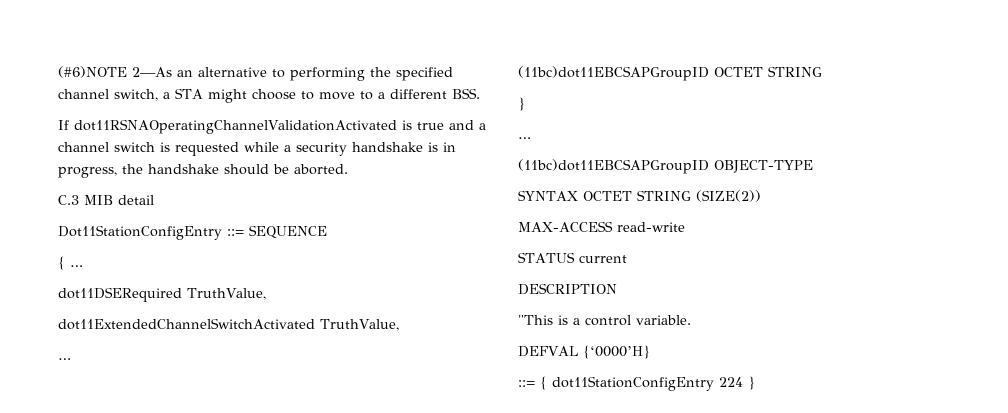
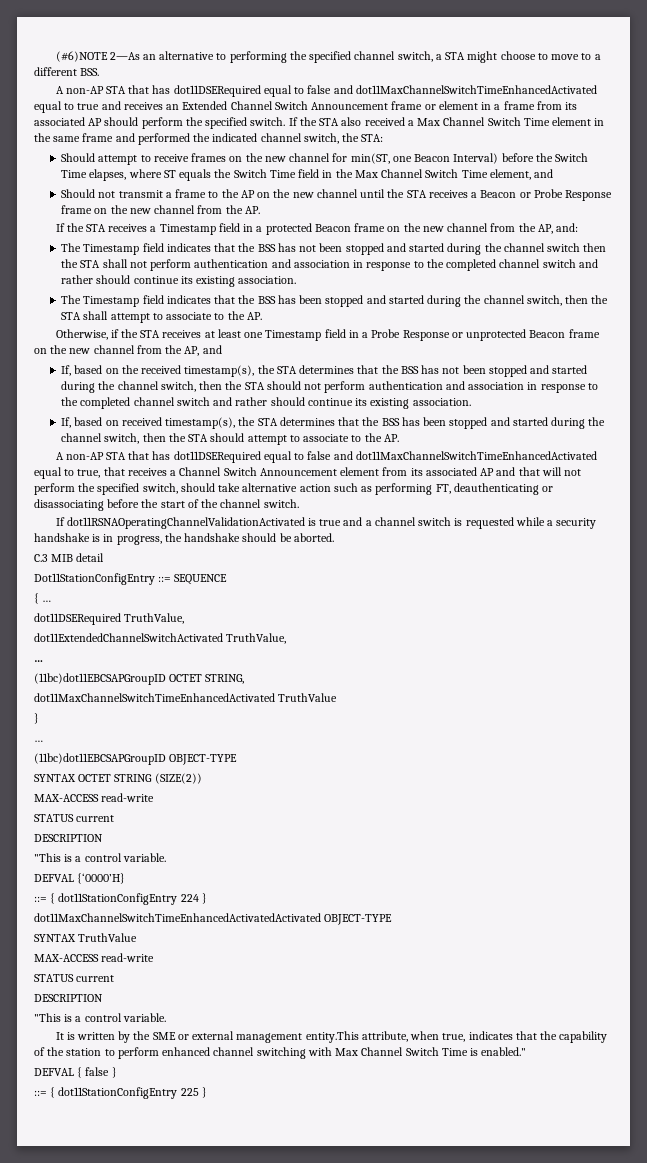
(480, 93) none -> [55,85,597,97] [34,101,578,113] [34,117,605,129] [34,133,384,145] [61,153,589,165] [61,169,554,181] [61,189,613,201] [61,205,260,214] [55,223,579,235] [61,243,607,255] [61,259,598,271] [61,275,297,287] [61,295,609,307] [61,311,262,323] [55,329,600,341] [34,345,222,356] [61,365,588,377] [61,381,598,393] [61,397,471,409] [61,417,606,429] [61,433,399,445] [55,451,597,463] [34,467,582,479] [34,483,554,495] [34,499,299,511] // A non-AP STA that has dot11DSERequired equal to false and dot11MaxChannelSwitchTimeEnhancedActivated equal to true and receives an Extended Channel Switch Announcement frame or element in a frame from its associated AP should perform the specified switch. If the STA also received a Max Channel Switch Time element in the same frame and performed the indicated channel switch, the STA: // Should attempt to receive frames on the new channel for min(ST, one Beacon Interval) before the Switch Time elapses, where ST equals the Switch Time field in the Max Channel Switch Time element, and // Should not transmit a frame to the AP on the new channel until the STA receives a Beacon or Probe Response frame on the new channel from the AP. // If the STA receives a Timestamp field in a protected Beacon frame on the new channel from the AP, and: // The Timestamp field indicates that the BSS has not been stopped and started during the channel switch then the STA shall not perform authentication and association in response to the completed channel switch and rather should continue its existing association. // The Timestamp field indicates that the BSS has been stopped and started during the channel switch, then the STA shall attempt to associate to the AP. // Otherwise, if the STA receives at least one Timestamp field in a Probe Response or unprotected Beacon frame on the new channel from the AP, and // If, based on the received timestamp(s), the STA determines that the BSS has not been stopped and started during the channel switch, then the STA should not perform authentication and association in response to the completed channel switch and rather should continue its existing association. // If, based on received timestamp(s), the STA determines that the BSS has been stopped and started during the channel switch, then the STA should attempt to associate to the AP. // A non-AP STA that has dot11DSERequired equal to false and dot11MaxChannelSwitchTimeEnhancedActivated equal to true, that receives a Channel Switch Announcement element from its associated AP and that will not perform the specified switch, should take alternative action such as performing FT, deauthenticating or disassociating before the start of the channel switch.
[768,66,822,77] STRING -> [205,674,245,684] [34,693,338,702] STRING, // dot11MaxChannelSwitchTimeEnhancedActivated TruthValue
(755, 383) none -> [34,913,393,925] [34,933,138,942] [34,953,155,962] [34,974,115,982] [34,994,103,1002] [34,1013,166,1022] [55,1031,608,1043] [34,1047,527,1059] [34,1067,117,1078] [34,1087,207,1099] // dot11MaxChannelSwitchTimeEnhancedActivatedActivated OBJECT-TYPE // SYNTAX TruthValue // MAX-ACCESS read-write // STATUS current // DESCRIPTION // "This is a control variable. // It is written by the SME or external management entity.This attribute, when true, indicates that the capability of the station to perform enhanced channel switching with Max Channel Switch Time is enabled." // DEFVAL { false } // ::= { dot11StationConfigEntry 225 }

